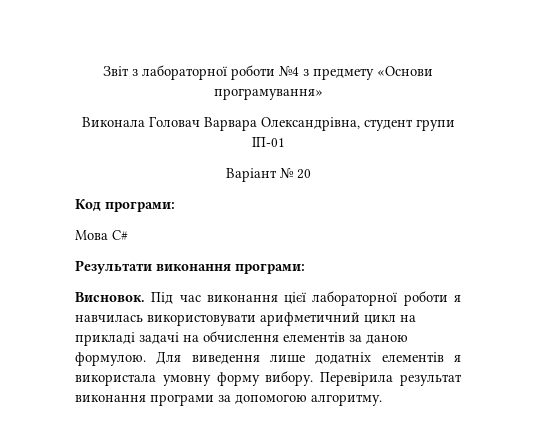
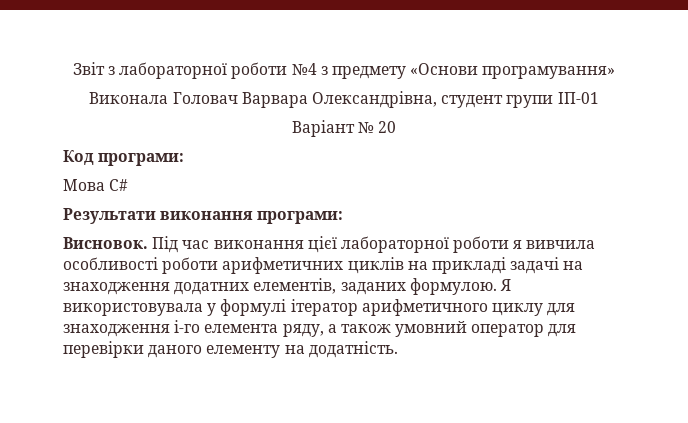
[75,312,416,326] [75,331,408,346] [75,351,461,366] [75,371,463,386] [75,394,382,406] навчилась використовувати арифметичний цикл на прикладі задачі на обчислення елементів за даною формулою. Для виведення лише додатніх елементів я використала умовну форму вибору. Перевірила результат виконання програми за допомогою алгоритму. -> [526,240,596,249] [63,257,584,274] [63,278,511,295] [63,299,576,316] [63,320,577,337] [63,341,398,358] вивчила особливості роботи арифметичних циклів на прикладі задачі на знаходження додатних елементів, заданих формулою. Я використовувала у формулі ітератор арифметичного циклу для знаходження і-го елемента ряду, а також умовний оператор для перевірки даного елементу на додатність.

